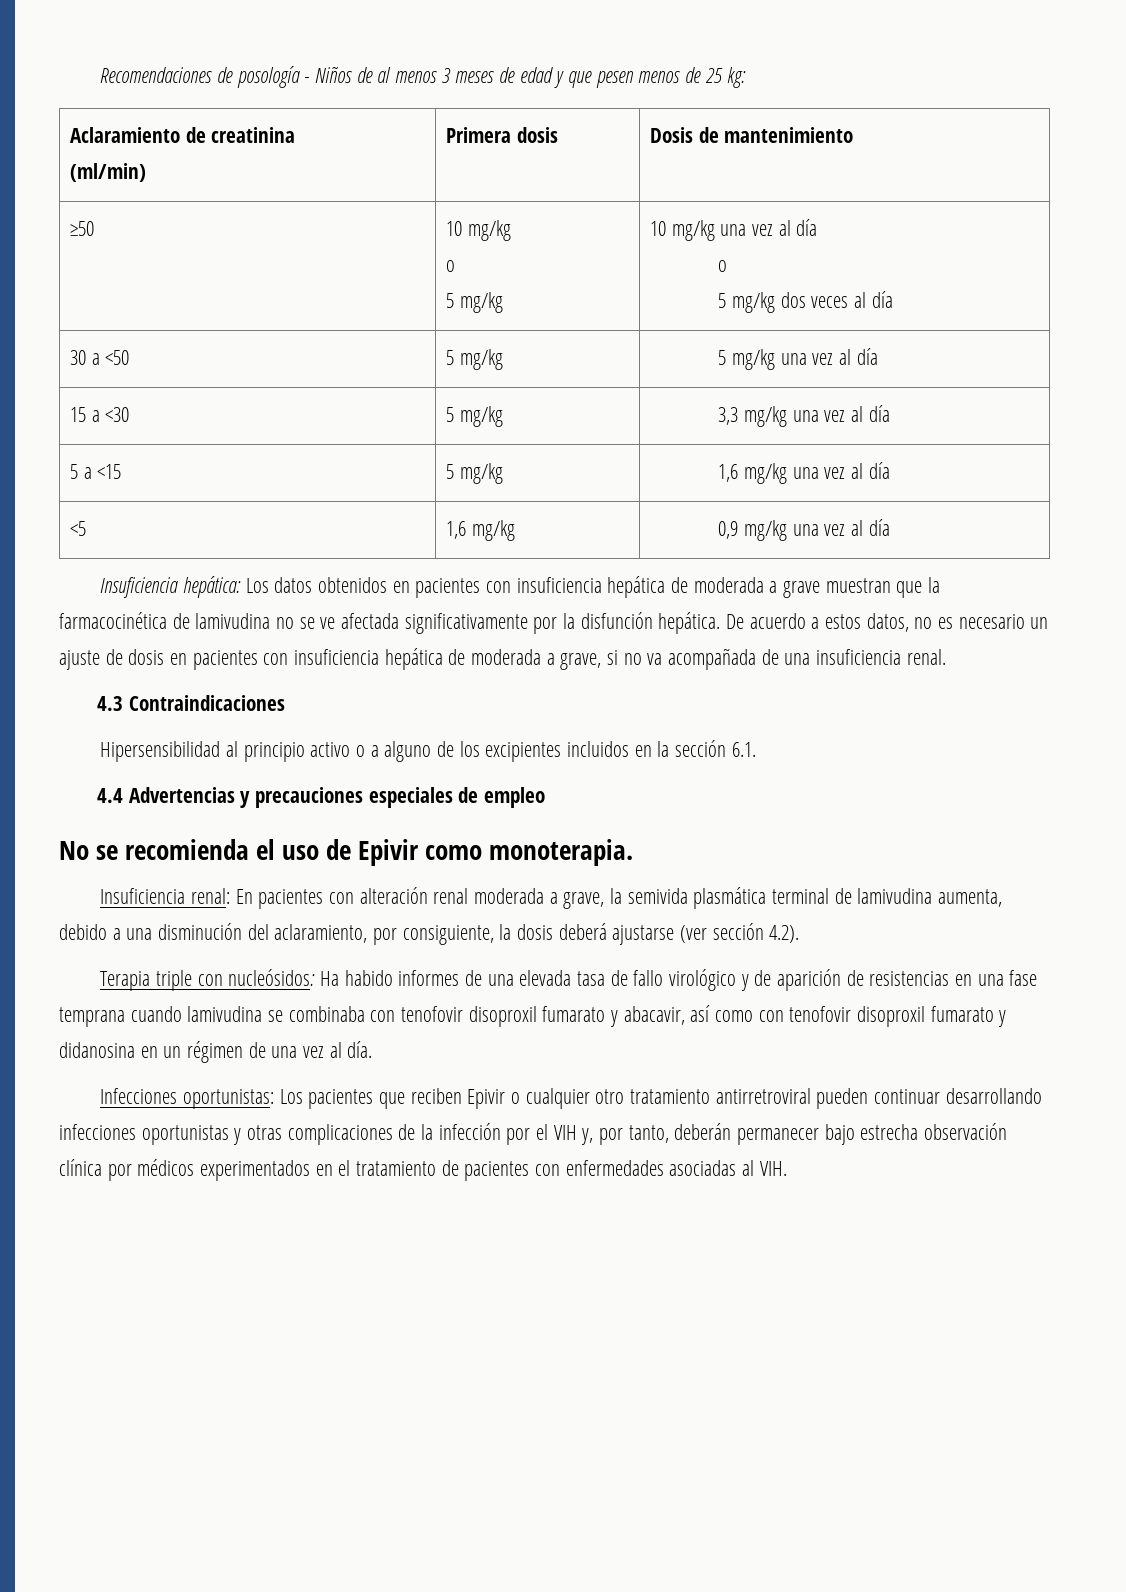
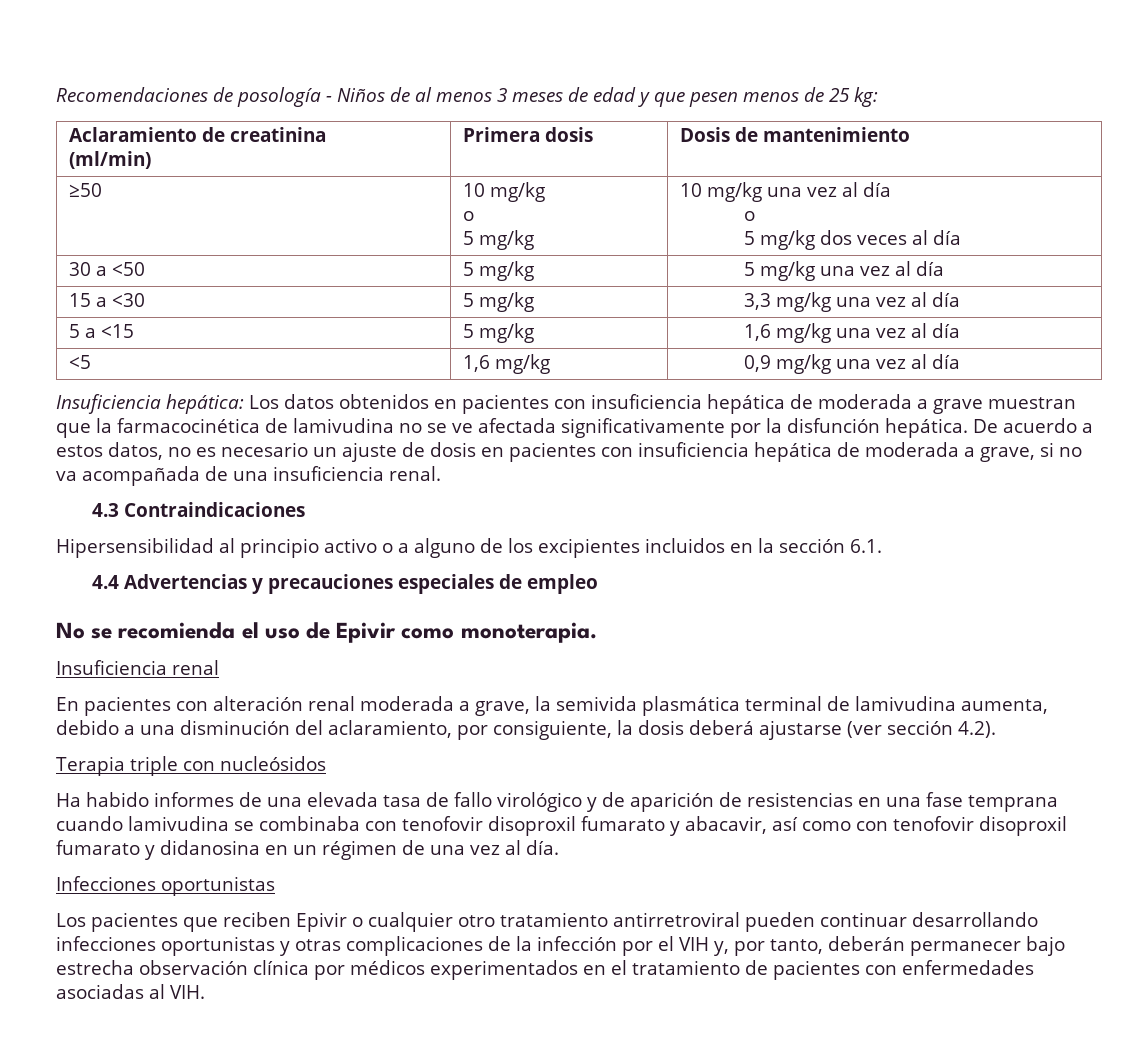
[190,888,230,904] renal: -> [172,660,219,675] renal //
[228,969,316,986] nucleósidos: -> [219,756,326,771] nucleósidos //
[182,1089,274,1109] oportunistas: -> [161,876,275,896] oportunistas //

